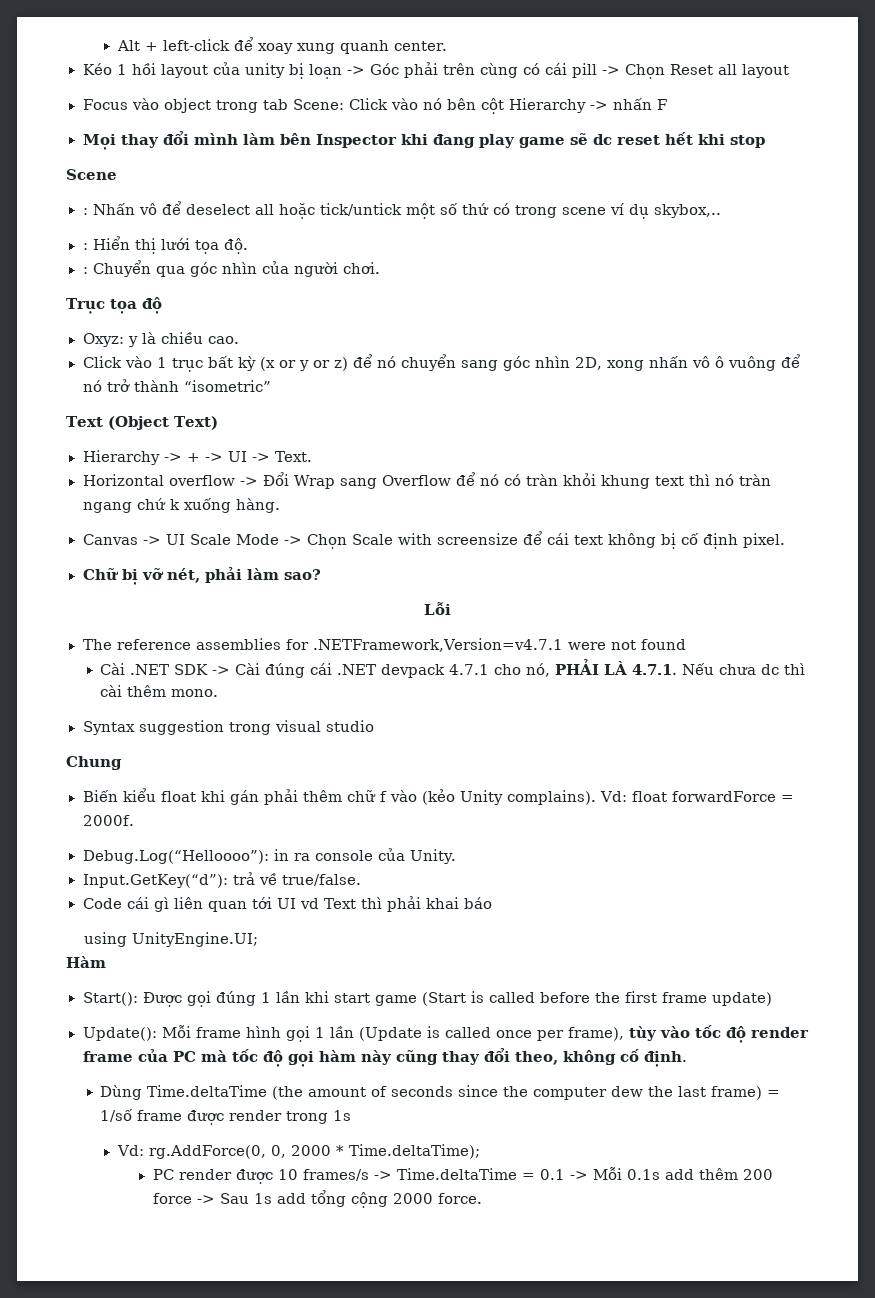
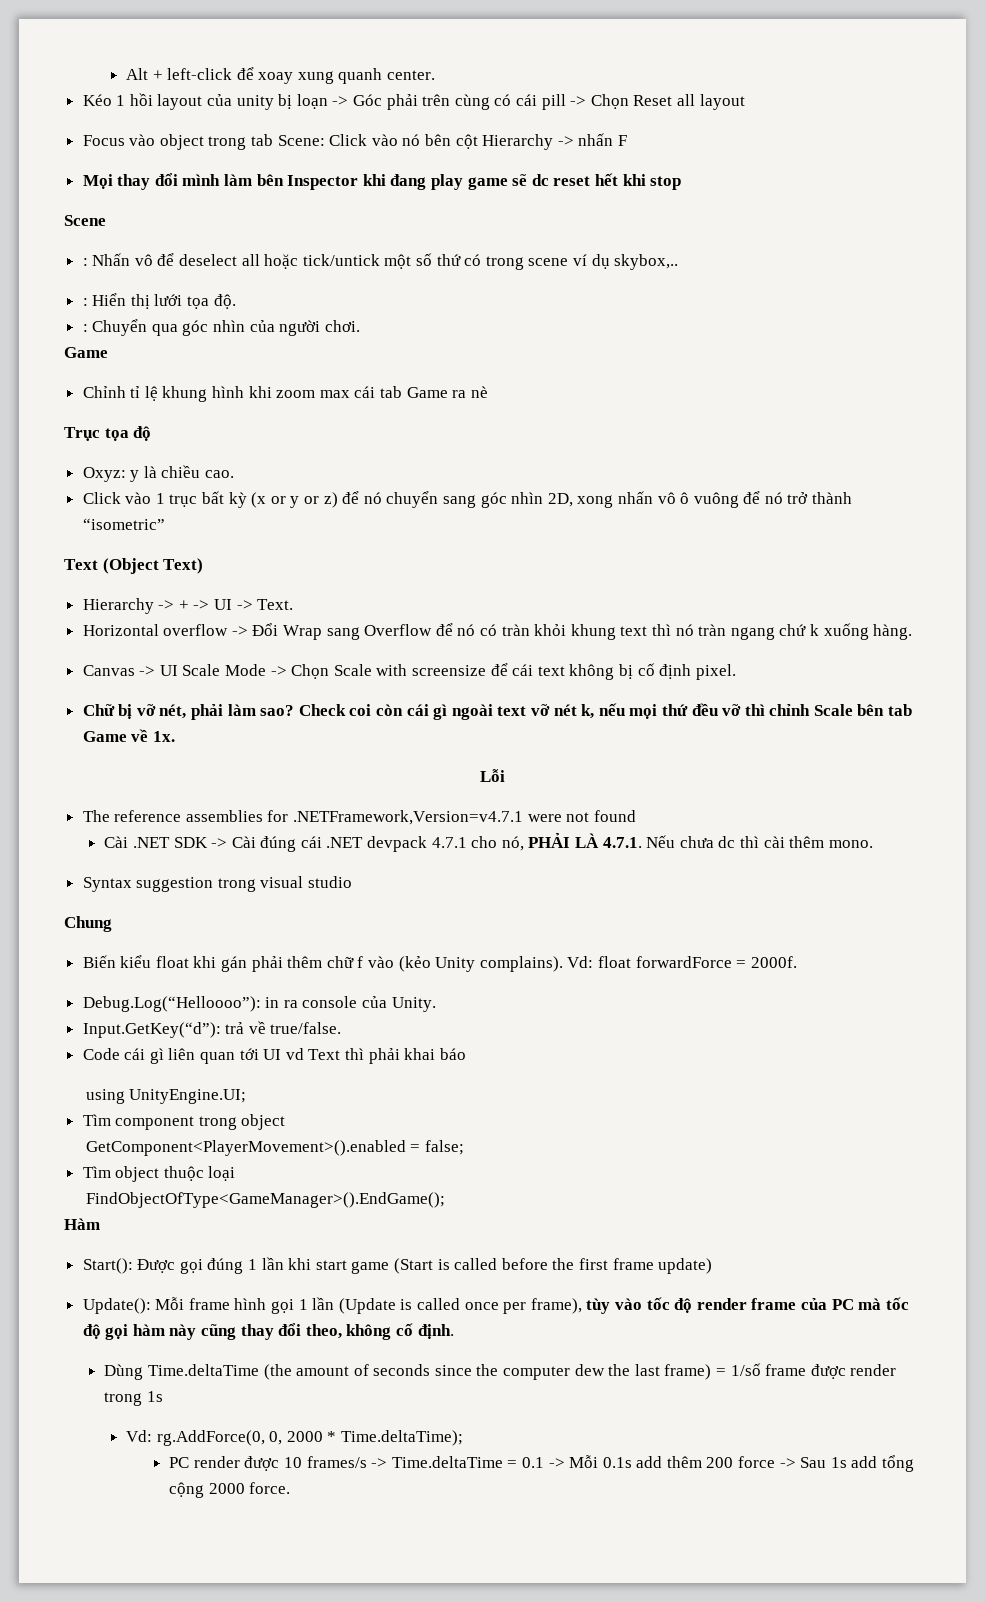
(380, 268) none -> [64,347,108,358] [82,386,488,402] // Game // Chỉnh tỉ lệ khung hình khi zoom max cái tab Game ra nè
(321, 574) none -> [298,703,913,720] [82,729,175,742] Check coi còn cái gì ngoài text vỡ nét k, nếu mọi thứ đều vỡ thì chỉnh Scale bên tab Game về 1x.
(258, 939) none -> [82,1114,286,1130] [85,1140,464,1156] [82,1166,236,1182] [85,1192,445,1208] // Tìm component trong object // GetComponent<PlayerMovement>().enabled = false; // Tìm object thuộc loại // FindObjectOfType<GameManager>().EndGame();

